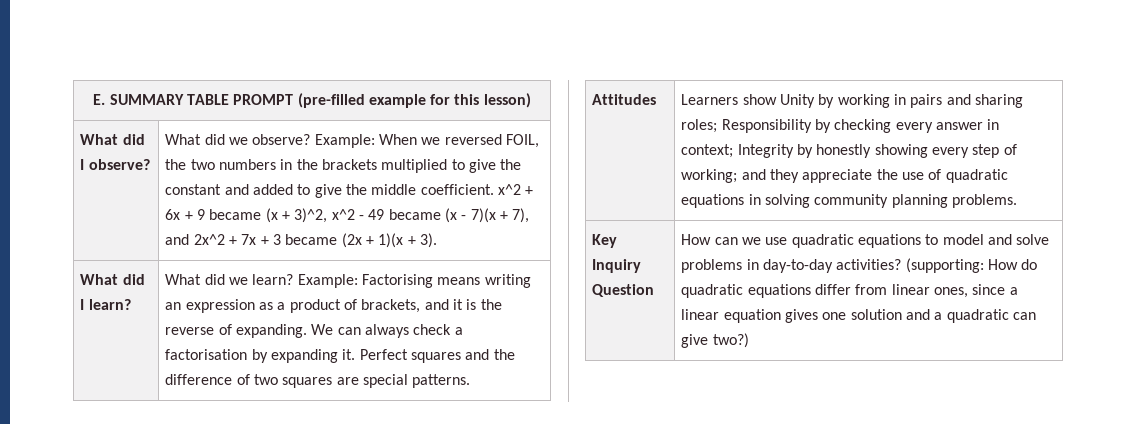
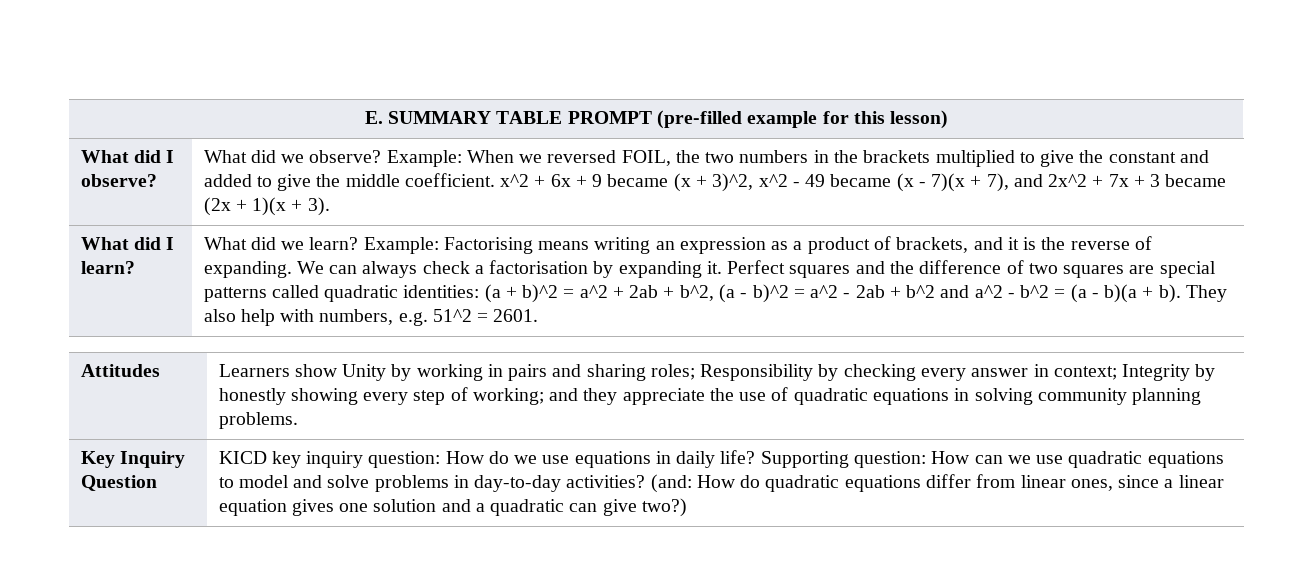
[412,374,471,388] patterns. -> [203,284,1228,303] [203,309,539,326] patterns called quadratic identities: (a + b)^2 = a^2 + 2ab + b^2, (a - b)^2 = a^2 - 2ab + b^2 and a^2 - b^2 = (a - b)(a + b). They also help with numbers, e.g. 51^2 = 2601.
(655, 290) none -> [218,450,926,468] KICD key inquiry question: How do we use equations in daily life? Supporting question:
[905,258,984,273] (supporting: -> [650,474,692,493] (and:

